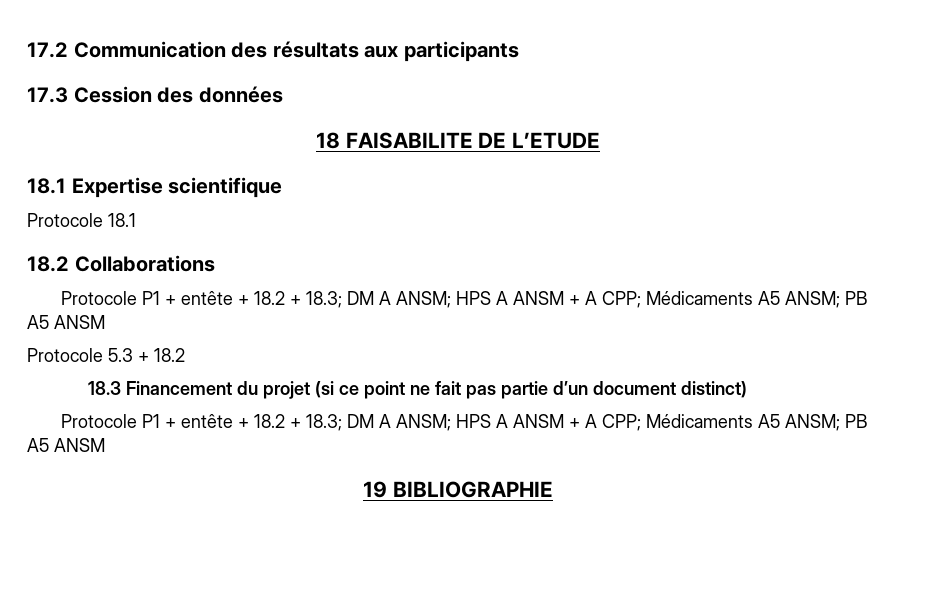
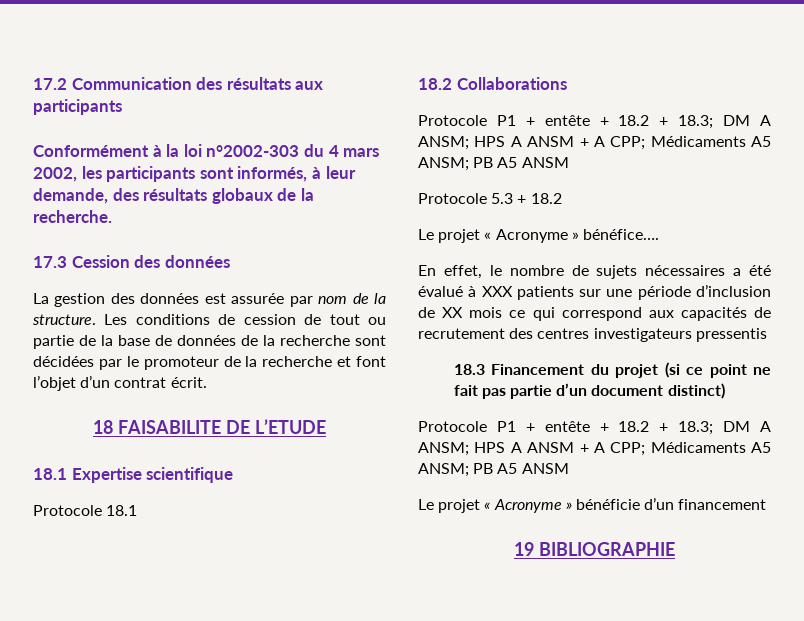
[27,86,283,103] 17.3 Cession des données -> [33,144,380,157] [33,166,356,182] [33,188,314,204] [33,210,112,223] [33,255,230,268] [33,293,387,307] [32,314,386,325] [33,335,386,349] [33,356,386,370] [33,375,207,391] Conformément à la loi n°2002-303 du 4 mars 2002, les participants sont informés, à leur demande, des résultats globaux de la recherche. // 17.3 Cession des données // La gestion des données est assurée par nom de la structure. Les conditions de cession de tout ou partie de la base de données de la recherche sont décidées par le promoteur de la recherche et font l’objet d’un contrat écrit.
(185, 355) none -> [418,229,659,243] [418,265,771,279] [418,284,771,300] [418,307,771,321] [418,328,767,342] // Le projet « Acronyme » bénéfice…. // En effet, le nombre de sujets nécessaires a été évalué à XXX patients sur une période d’inclusion de XX mois ce qui correspond aux capacités de recrutement des centres investigateurs pressentis
(105, 445) none -> [418,497,767,513] // Le projet « Acronyme » bénéficie d’un financement

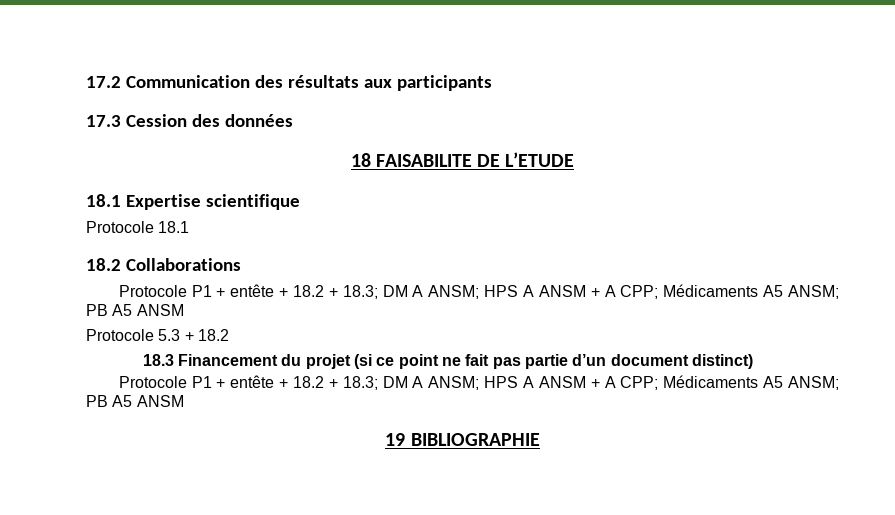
[33,144,380,157] [33,166,356,182] [33,188,314,204] [33,210,112,223] [33,255,230,268] [33,293,387,307] [32,314,386,325] [33,335,386,349] [33,356,386,370] [33,375,207,391] Conformément à la loi n°2002-303 du 4 mars 2002, les participants sont informés, à leur demande, des résultats globaux de la recherche. // 17.3 Cession des données // La gestion des données est assurée par nom de la structure. Les conditions de cession de tout ou partie de la base de données de la recherche sont décidées par le promoteur de la recherche et font l’objet d’un contrat écrit. -> [86,114,293,127] 17.3 Cession des données
[418,229,659,243] [418,265,771,279] [418,284,771,300] [418,307,771,321] [418,328,767,342] // Le projet « Acronyme » bénéfice…. // En effet, le nombre de sujets nécessaires a été évalué à XXX patients sur une période d’inclusion de XX mois ce qui correspond aux capacités de recrutement des centres investigateurs pressentis -> (229, 335) none
[418,497,767,513] // Le projet « Acronyme » bénéficie d’un financement -> (184, 401) none

